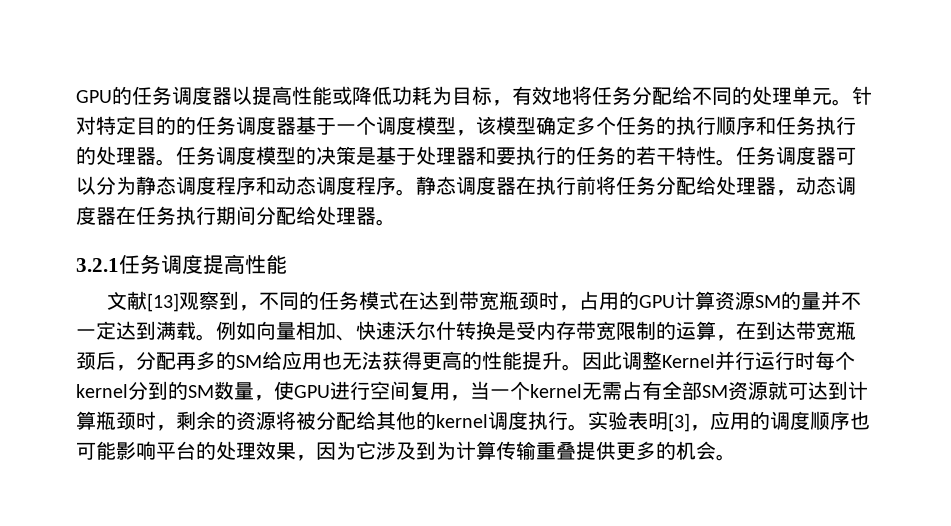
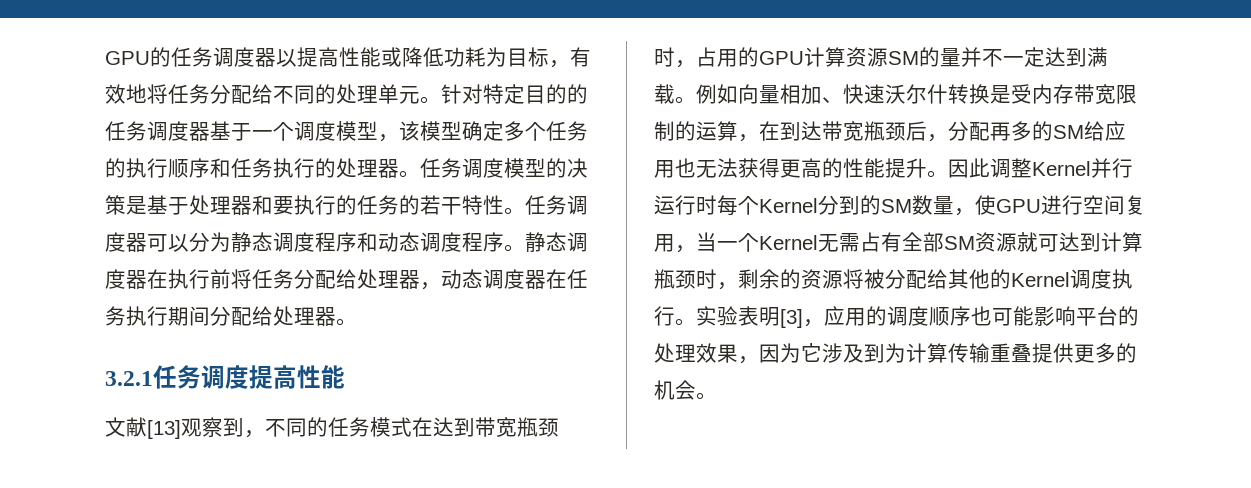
[76,384,128,398] kernel -> [759,198,818,213] Kernel
[530,384,582,398] kernel -> [759,235,818,250] Kernel
[436,414,488,428] kernel -> [1011,272,1070,287] Kernel

